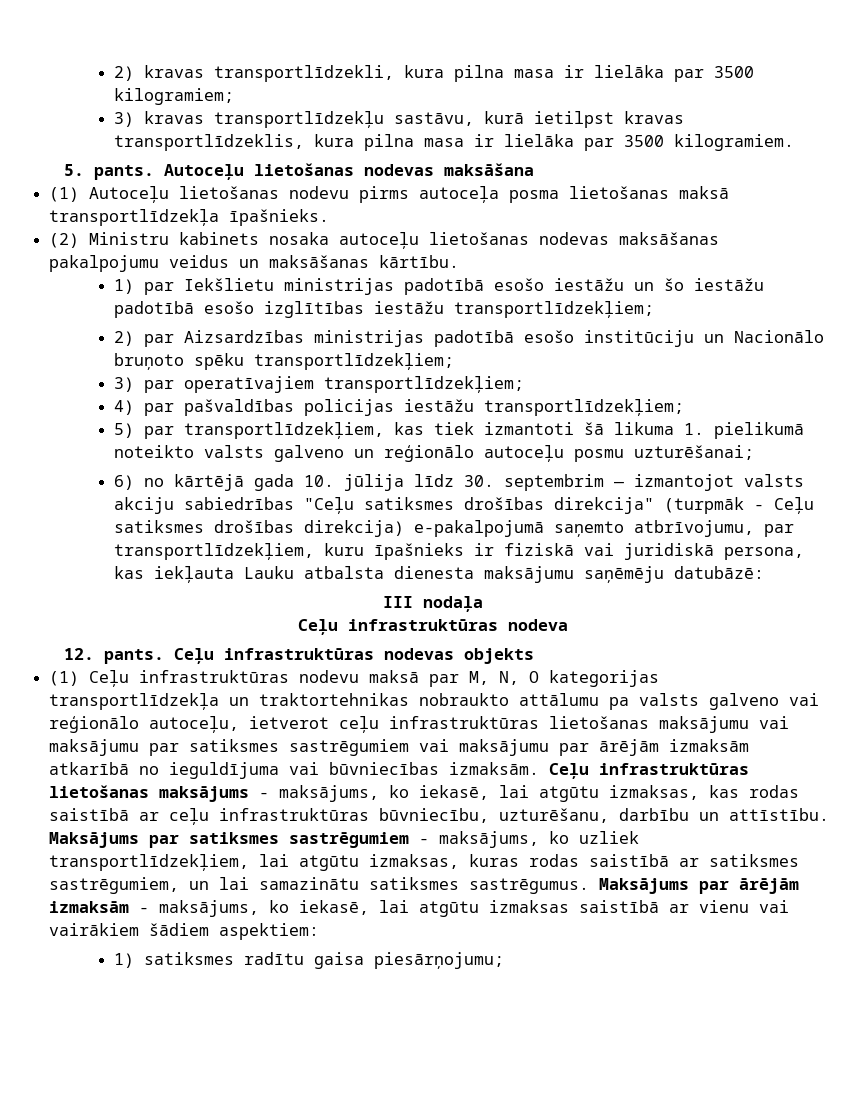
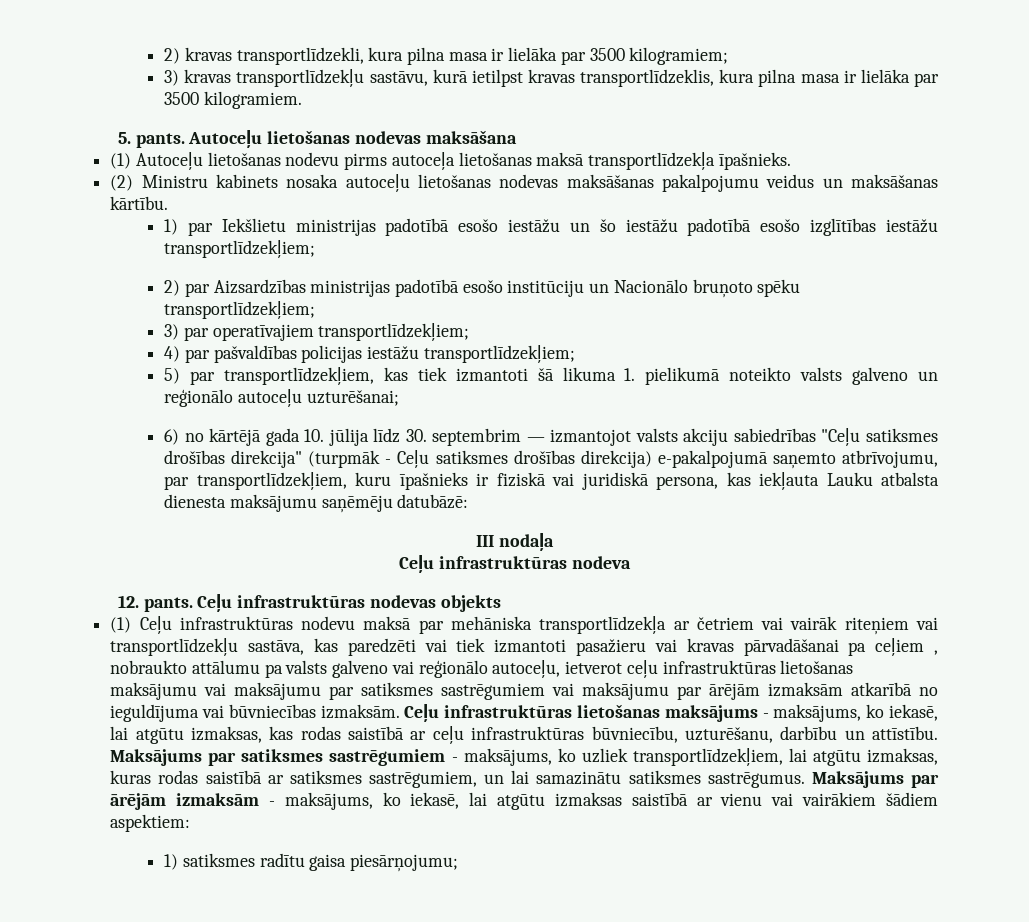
[509,190,560,203] posma -> (455, 161) none
[574,449,625,462] posmu -> (302, 398) none
[469,670,660,687] [49,693,410,710] M, N, O kategorijas transportlīdzekļa un traktortehnikas -> [450,616,939,635] [110,638,939,656] mehāniska transportlīdzekļa ar četriem vai vairāk riteņiem vai transportlīdzekļu sastāva, kas paredzēti vai tiek izmantoti pasažieru vai kravas pārvadāšanai pa ceļiem ,

